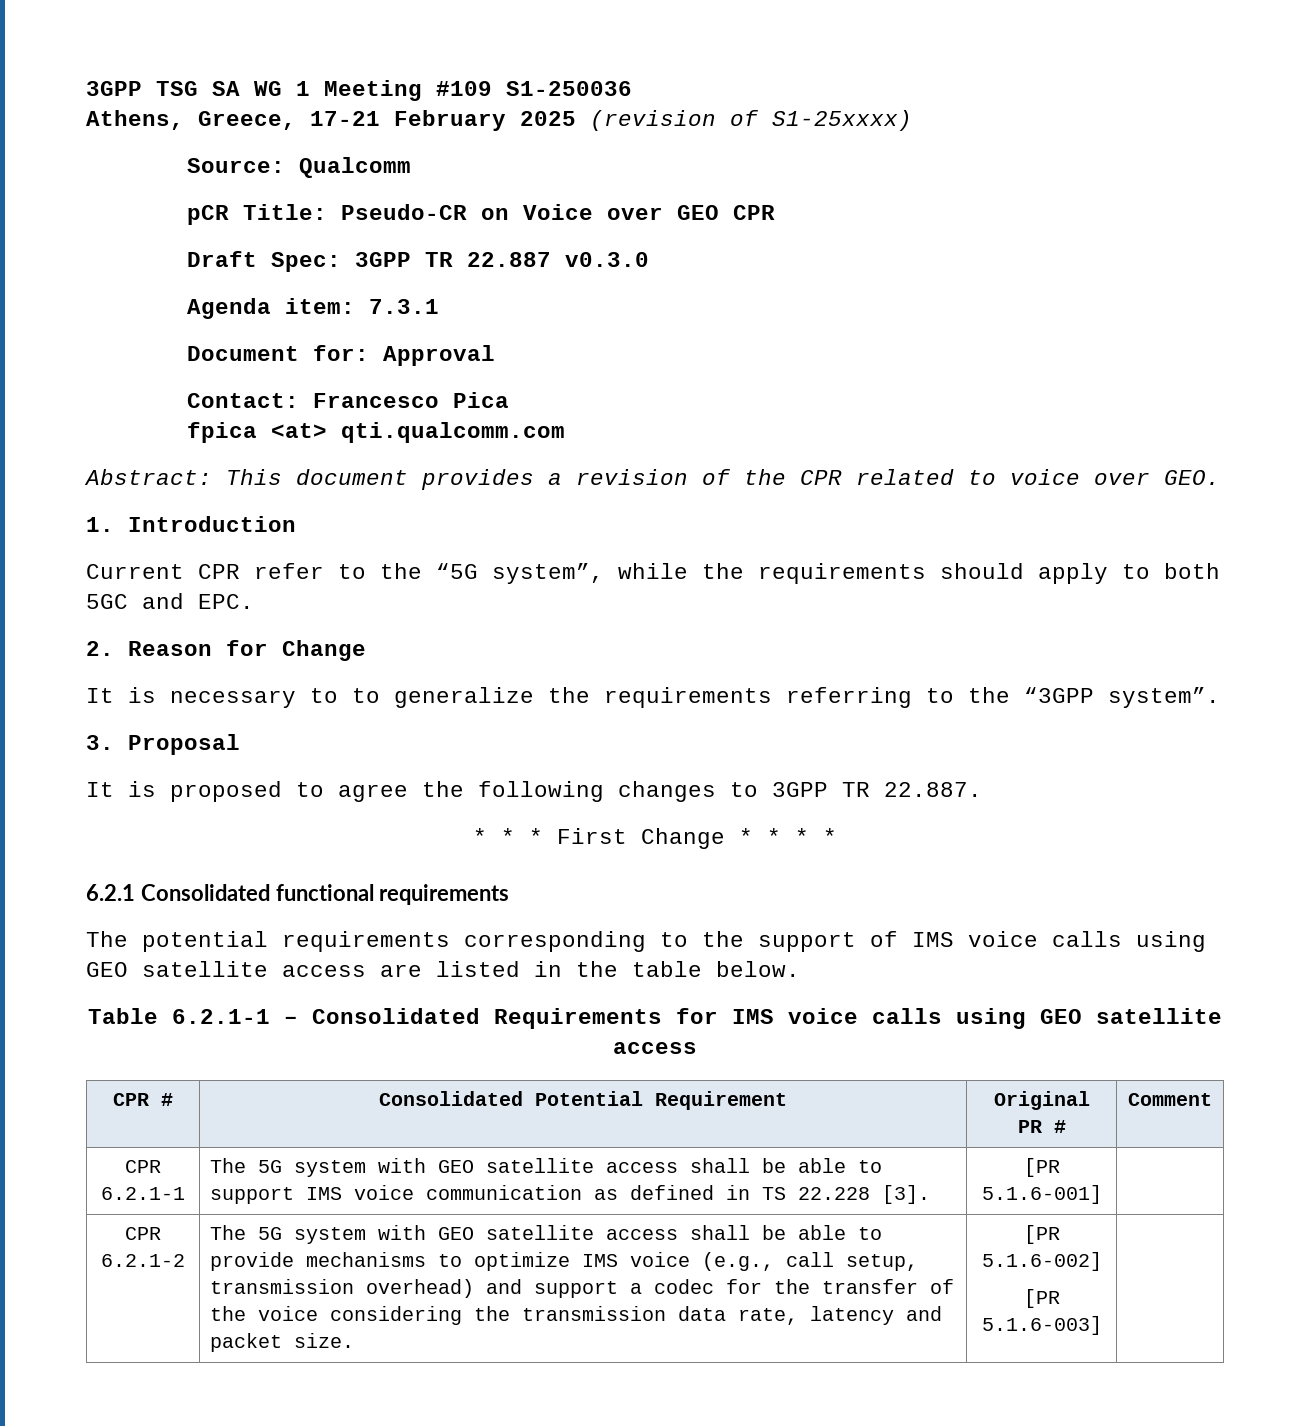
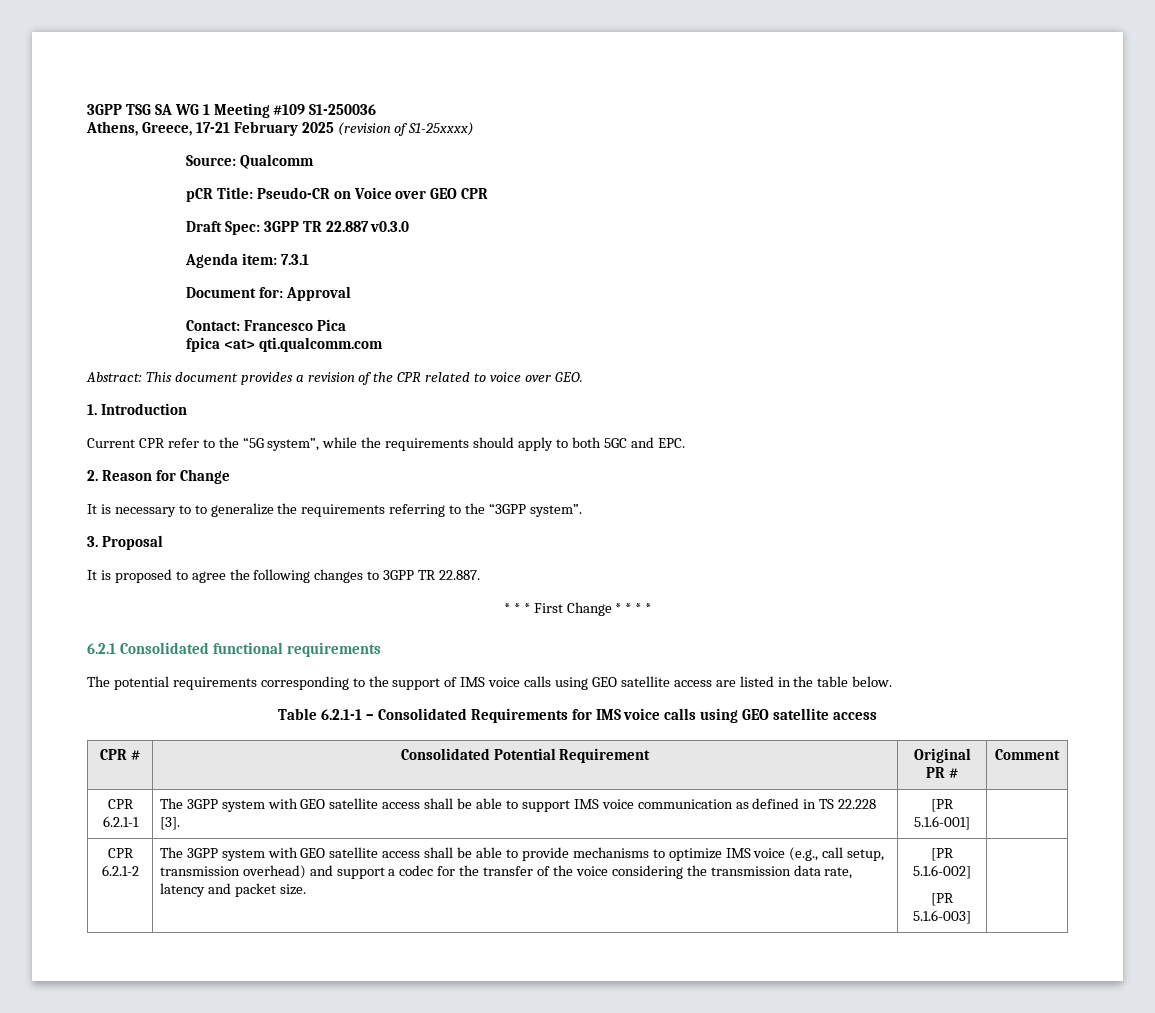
[257,1160,282,1173] 5G -> [186,799,218,809] 3GPP
[257,1227,282,1240] 5G -> [186,848,218,858] 3GPP

